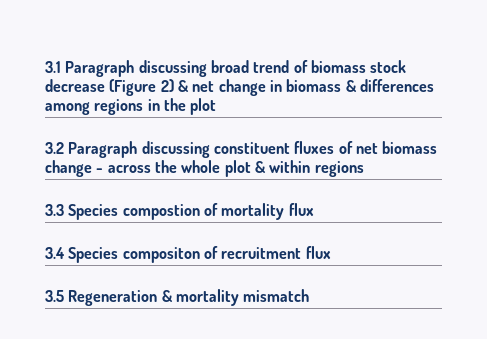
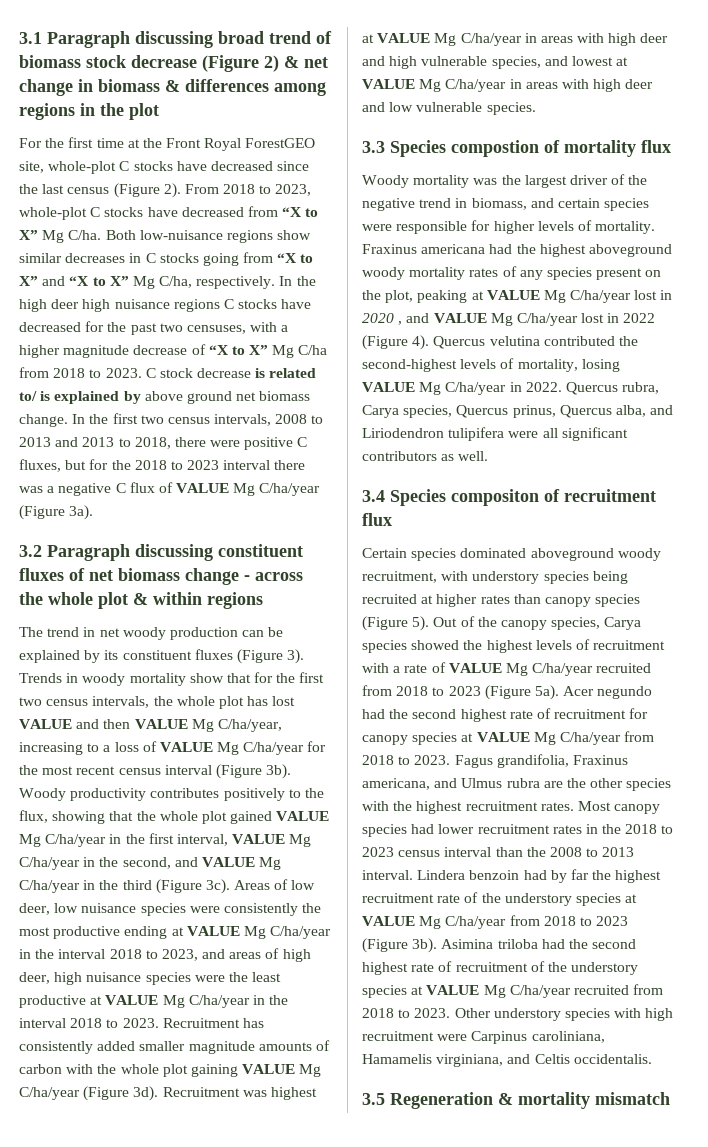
(217, 106) none -> [19,137,316,151] [19,161,310,174] [19,183,312,198] [19,206,319,220] [19,230,312,243] [19,252,314,266] [19,276,316,289] [19,299,312,312] [19,321,289,335] [19,344,328,358] [19,367,317,378] [19,391,311,404] [19,413,324,427] [19,437,308,450] [19,459,306,472] [19,482,321,496] [19,505,94,520] // For the first time at the Front Royal ForestGEO site, whole-plot C stocks have decreased since the last census (Figure 2). From 2018 to 2023, whole-plot C stocks have decreased from “X to X” Mg C/ha. Both low-nuisance regions show similar decreases in C stocks going from “X to X” and “X to X” Mg C/ha, respectively. In the high deer high nuisance regions C stocks have decreased for the past two censuses, with a higher magnitude decrease of “X to X” Mg C/ha from 2018 to 2023. C stock decrease is related to/ is explained by above ground net biomass change. In the first two census intervals, 2008 to 2013 and 2013 to 2018, there were positive C fluxes, but for the 2018 to 2023 interval there was a negative C flux of VALUE Mg C/ha/year (Figure 3a).
(364, 169) none -> [19,627,284,640] [19,649,305,664] [19,672,325,686] [19,696,296,709] [19,719,282,732] [19,741,327,755] [19,764,292,779] [19,788,324,801] [19,810,330,824] [19,833,312,847] [19,857,282,870] [19,879,316,894] [19,903,322,916] [19,926,332,939] [19,948,311,962] [19,972,282,985] [19,995,289,1008] [19,1018,264,1028] [19,1040,330,1054] [19,1064,322,1077] [19,1086,317,1101] [362,33,669,46] [362,56,629,69] [362,79,654,92] [362,102,536,115] // The trend in net woody production can be explained by its constituent fluxes (Figure 3). Trends in woody mortality show that for the first two census intervals, the whole plot has lost VALUE and then VALUE Mg C/ha/year, increasing to a loss of VALUE Mg C/ha/year for the most recent census interval (Figure 3b). Woody productivity contributes positively to the flux, showing that the whole plot gained VALUE Mg C/ha/year in the first interval, VALUE Mg C/ha/year in the second, and VALUE Mg C/ha/year in the third (Figure 3c). Areas of low deer, low nuisance species were consistently the most productive ending at VALUE Mg C/ha/year in the interval 2018 to 2023, and areas of high deer, high nuisance species were the least productive at VALUE Mg C/ha/year in the interval 2018 to 2023. Recruitment has consistently added smaller magnitude amounts of carbon with the whole plot gaining VALUE Mg C/ha/year (Figure 3d). Recruitment was highest at VALUE Mg C/ha/year in areas with high deer and high vulnerable species, and lowest at VALUE Mg C/ha/year in areas with high deer and low vulnerable species.
(314, 209) none -> [362,174,648,188] [362,198,650,211] [362,220,656,234] [362,244,672,257] [362,266,662,280] [362,290,673,303] [362,313,656,326] [362,335,638,350] [362,358,620,372] [362,382,660,395] [362,405,674,418] [362,427,628,441] [362,451,489,461] // Woody mortality was the largest driver of the negative trend in biomass, and certain species were responsible for higher levels of mortality. Fraxinus americana had the highest aboveground woody mortality rates of any species present on the plot, peaking at VALUE Mg C/ha/year lost in 2020 , and VALUE Mg C/ha/year lost in 2022 (Figure 4). Quercus velutina contributed the second-highest levels of mortality, losing VALUE Mg C/ha/year in 2022. Quercus rubra, Carya species, Quercus prinus, Quercus alba, and Liriodendron tulipifera were all significant contributors as well.
(331, 252) none -> [362,548,661,561] [362,571,628,584] [362,594,641,607] [362,616,642,631] [362,639,666,653] [362,662,652,676] [362,685,653,700] [362,708,649,722] [362,731,655,745] [362,754,628,768] [362,778,672,791] [362,801,661,814] [362,824,674,837] [362,847,635,857] [362,869,662,883] [362,892,638,906] [362,915,629,929] [362,938,637,953] [362,961,639,975] [362,984,664,998] [362,1008,674,1021] [362,1031,605,1044] [362,1054,652,1067] // Certain species dominated aboveground woody recruitment, with understory species being recruited at higher rates than canopy species (Figure 5). Out of the canopy species, Carya species showed the highest levels of recruitment with a rate of VALUE Mg C/ha/year recruited from 2018 to 2023 (Figure 5a). Acer negundo had the second highest rate of recruitment for canopy species at VALUE Mg C/ha/year from 2018 to 2023. Fagus grandifolia, Fraxinus americana, and Ulmus rubra are the other species with the highest recruitment rates. Most canopy species had lower recruitment rates in the 2018 to 2023 census interval than the 2008 to 2013 interval. Lindera benzoin had by far the highest recruitment rate of the understory species at VALUE Mg C/ha/year from 2018 to 2023 (Figure 3b). Asimina triloba had the second highest rate of recruitment of the understory species at VALUE Mg C/ha/year recruited from 2018 to 2023. Other understory species with high recruitment were Carpinus caroliniana, Hamamelis virginiana, and Celtis occidentalis.

